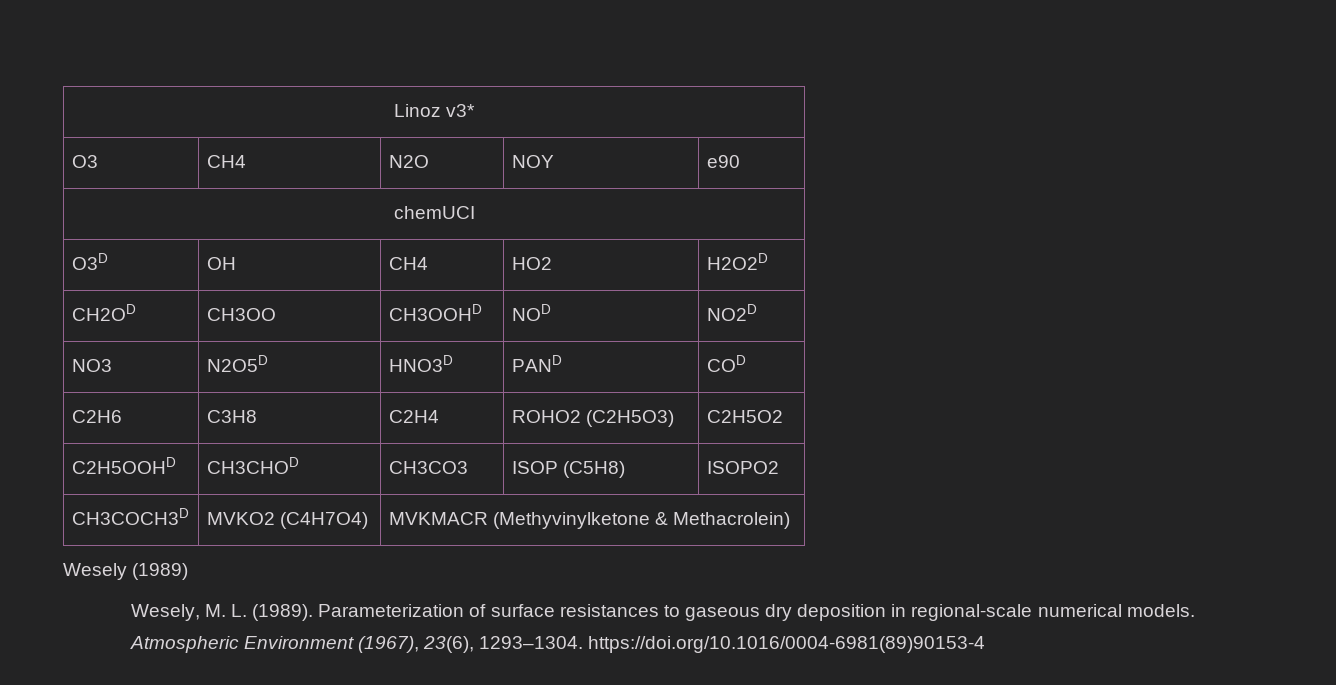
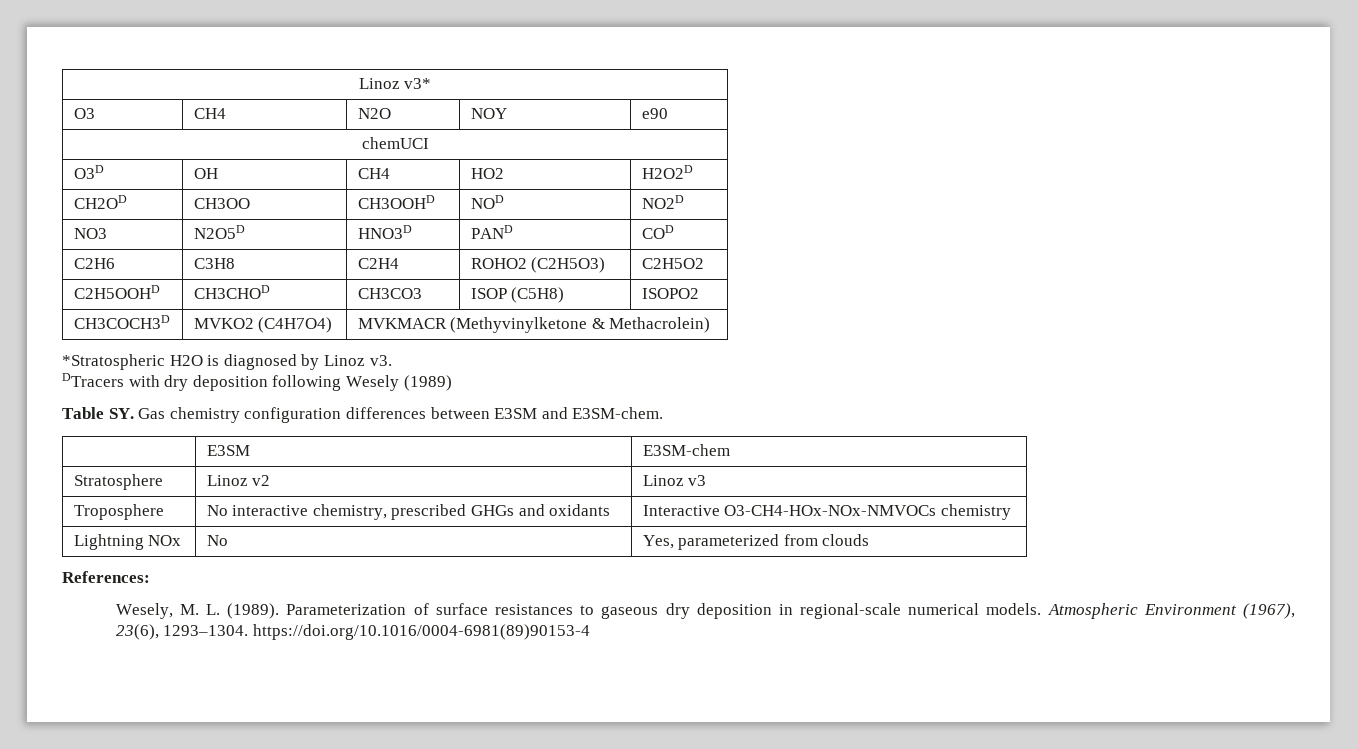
[63,563,189,580] Wesely (1989) -> [62,354,392,370] [62,373,452,391] [62,407,664,423] [206,445,250,456] [642,444,730,456] [73,474,163,490] [206,475,271,486] [642,475,707,486] [73,504,164,520] [206,504,611,520] [642,504,1011,520] [73,534,182,550] [206,535,228,546] [642,534,870,550] [62,571,150,583] *Stratospheric H2O is diagnosed by Linoz v3. // DTracers with dry deposition following Wesely (1989) // Table SY. Gas chemistry configuration differences between E3SM and E3SM-chem. // | E3SM | E3SM-chem // Stratosphere | Linoz v2 | Linoz v3 // Troposphere | No interactive chemistry, prescribed GHGs and oxidants | Interactive O3-CH4-HOx-NOx-NMVOCs chemistry // Lightning NOx | No | Yes, parameterized from clouds // References:

